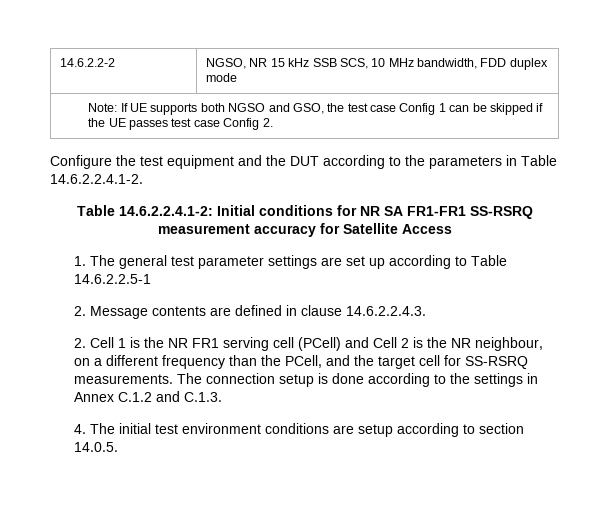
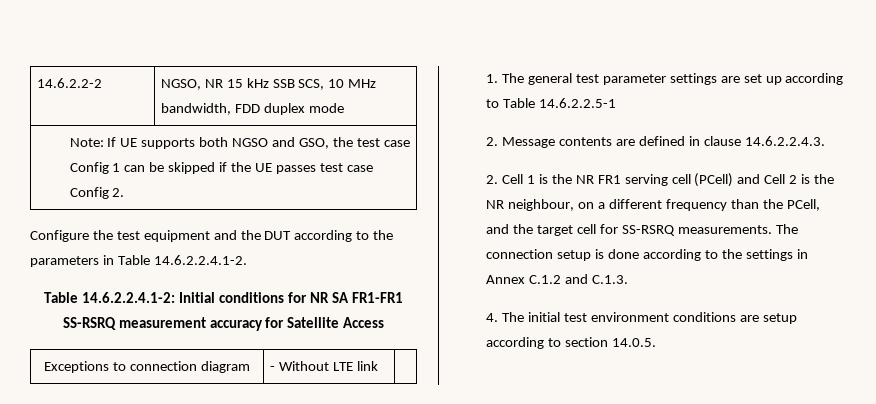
(452, 229) none -> [44,361,250,373] [269,361,378,371] // Exceptions to connection diagram | - Without LTE link |

